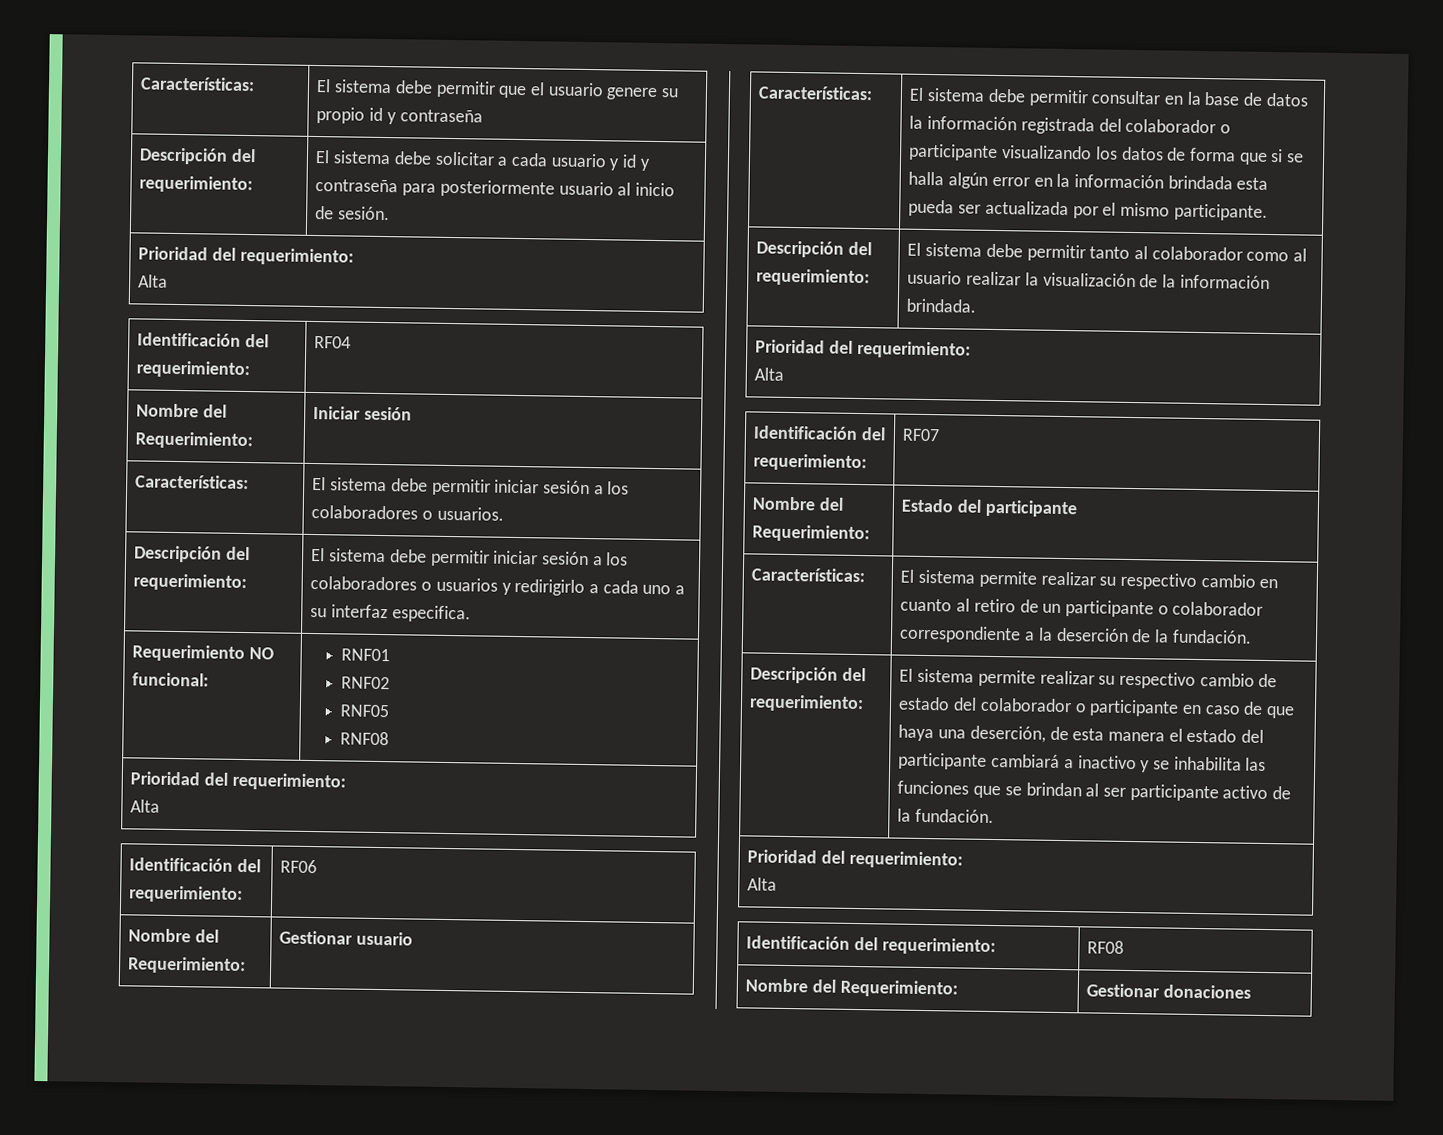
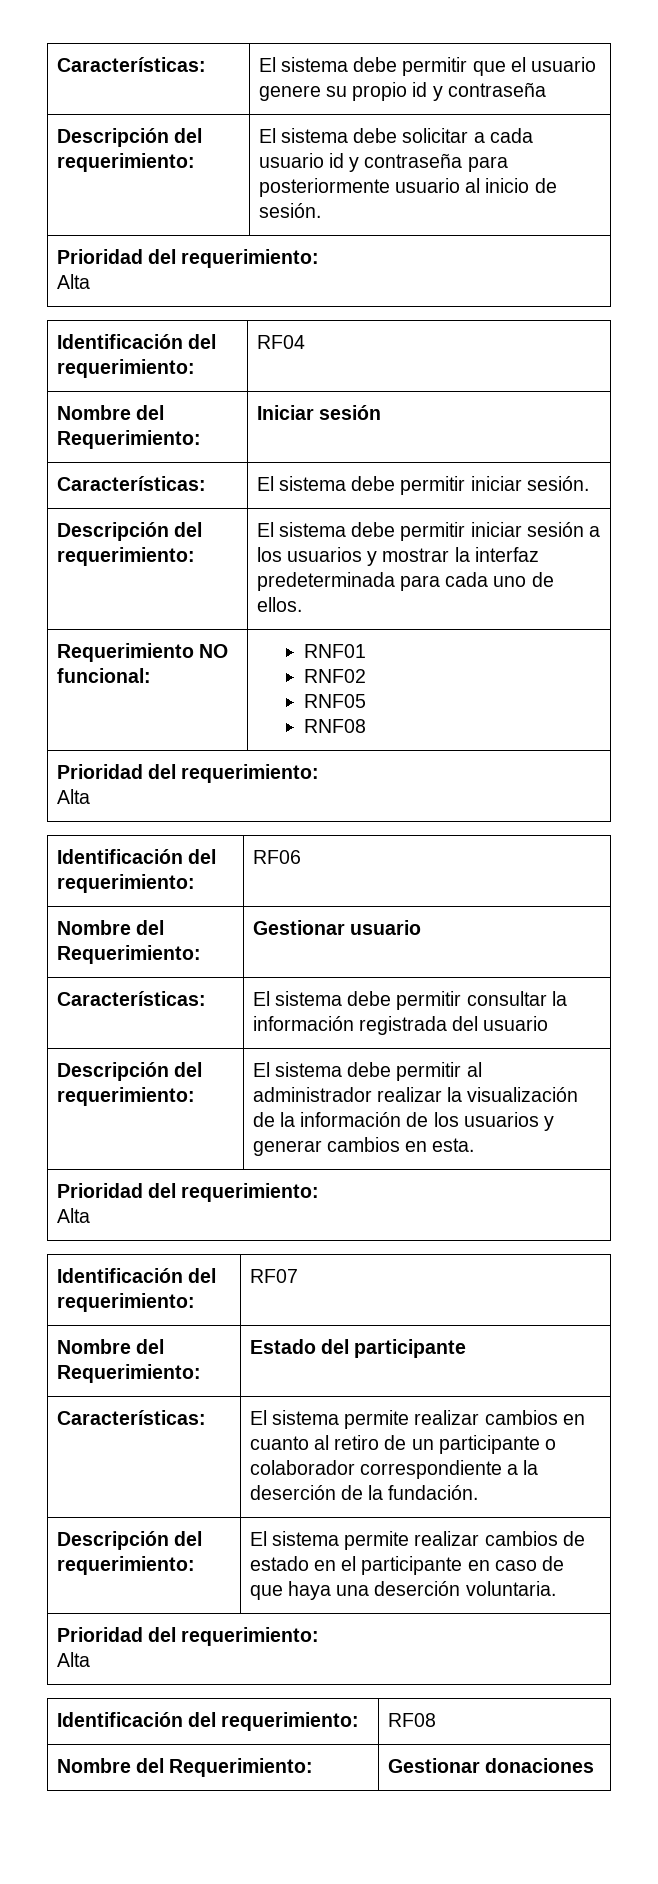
[609,158,620,171] y -> (324, 160) none
[543,480,630,495] [311,504,504,521] sesión a los colaboradores o usuarios. -> [526,476,589,491] sesión.
[310,575,686,597] [310,604,471,623] colaboradores o usuarios y redirigirlo a cada uno a su interfaz especifica. -> [286,547,539,566] [256,572,554,591] [256,597,302,612] usuarios y mostrar la interfaz predeterminada para cada uno de ellos.
[1164,91,1309,107] [909,115,1232,135] [908,143,1305,165] [908,171,1269,190] [908,199,1268,221] [756,240,873,258] [756,268,871,287] [907,242,1308,262] [907,270,963,285] en la base de datos la información registrada del colaborador o participante visualizando los datos de forma que si se halla algún error en la información brindada esta pueda ser actualizada por el mismo participante. // Descripción del requerimiento: | El sistema debe permitir tanto al colaborador como al usuario -> [551,991,567,1006] [252,1016,549,1035] [56,1062,202,1081] [56,1087,195,1106] [252,1062,482,1081] [252,1087,372,1102] la información registrada del usuario // Descripción del requerimiento: | El sistema debe permitir al administrador
[906,298,977,313] brindada. -> [406,1112,555,1131] [252,1137,475,1156] de los usuarios y generar cambios en esta.
[1099,572,1256,590] su respectivo cambio -> [484,1410,558,1425] cambios
[1098,671,1278,689] [898,696,1087,713] su respectivo cambio de estado del colaborador o -> [484,1531,585,1546] [249,1556,357,1571] cambios de estado en el
[969,725,1265,743] [898,752,1267,773] [897,780,1292,802] [897,808,995,824] deserción, de esta manera el estado del participante cambiará a inactivo y se inhabilita las funciones que se brindan al ser participante activo de la fundación. -> [374,1581,556,1596] deserción voluntaria.

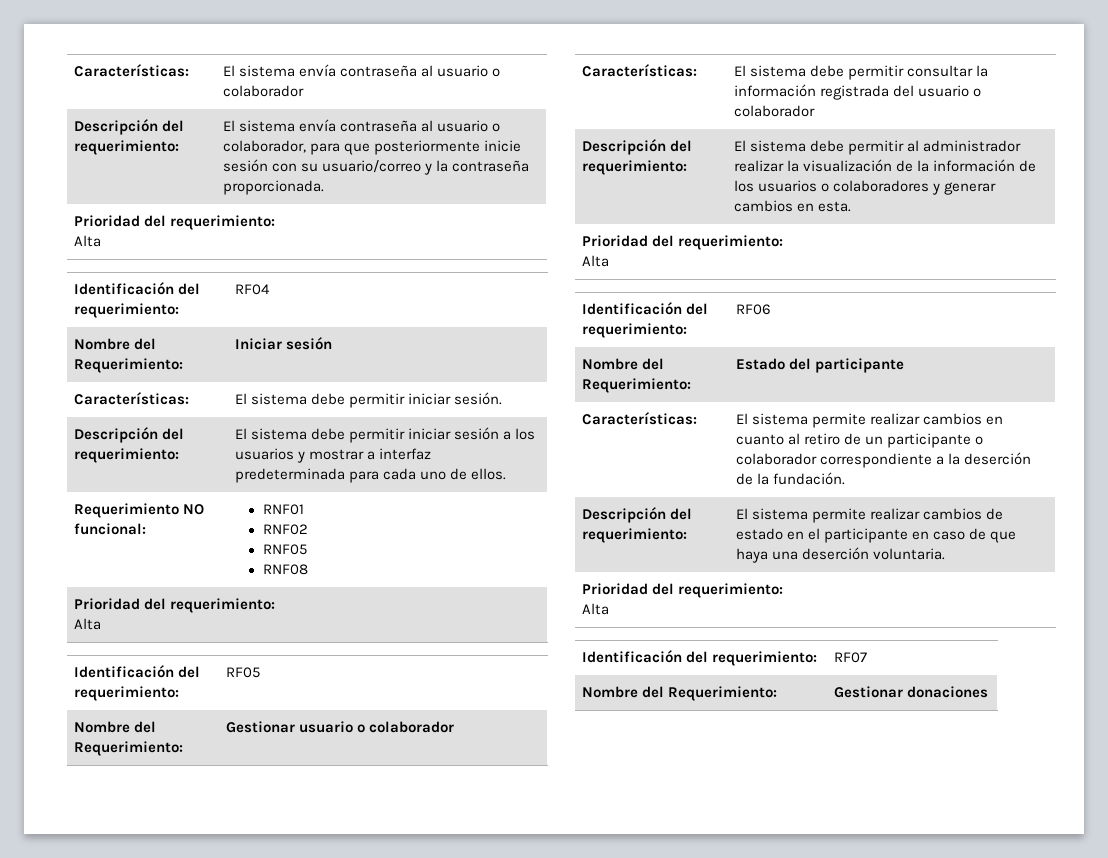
[56,57,206,72] [258,57,597,76] [258,82,546,101] [56,128,202,147] [56,153,195,172] [258,128,533,143] [258,153,508,172] [258,178,557,197] [258,203,321,218] Características: | El sistema debe permitir que el usuario genere su propio id y contraseña // Descripción del requerimiento: | El sistema debe solicitar a cada usuario id y contraseña para posteriormente usuario al inicio de sesión. -> [73,64,189,77] [222,64,501,77] [222,85,304,97] [73,119,184,135] [73,140,179,155] [222,119,501,132] [222,140,522,155] [222,159,530,175] [222,180,324,195] Características: | El sistema envía contraseña al usuario o colaborador // Descripción del requerimiento: | El sistema envía contraseña al usuario o colaborador, para que posteriormente inicie sesión con su usuario/correo y la contraseña proporcionada.
[454,547,470,562] la -> [367,451,376,460] a
[252,850,301,864] RF06 -> [225,667,260,678] RF05
(421, 927) none -> [356,721,455,733] o colaborador
(549, 1023) none -> [973,88,982,97] [733,105,815,117] o colaborador
(539, 1119) none -> [820,180,930,192] o colaboradores
[249,1269,298,1283] RF07 -> [735,304,771,315] RF06
[387,1713,436,1727] RF08 -> [833,652,867,663] RF07

